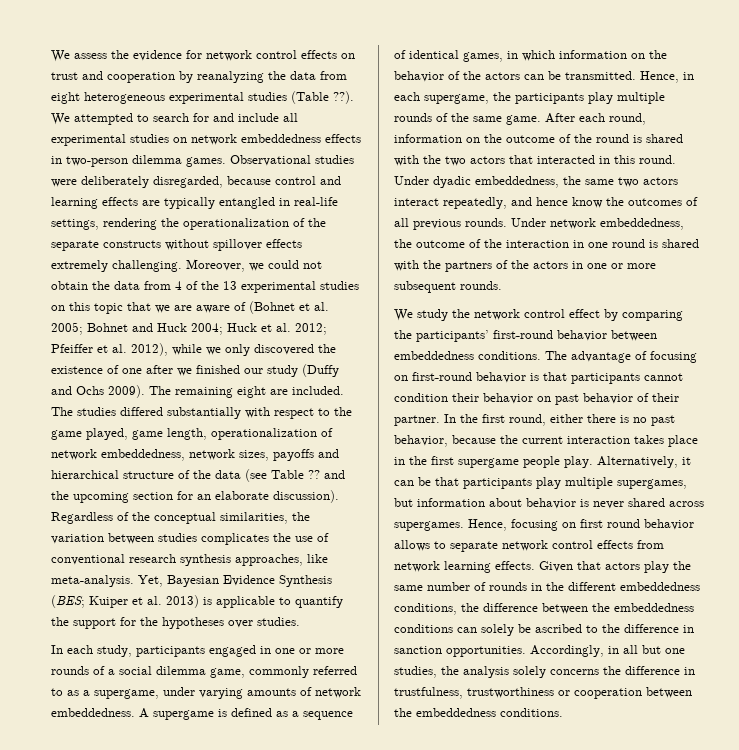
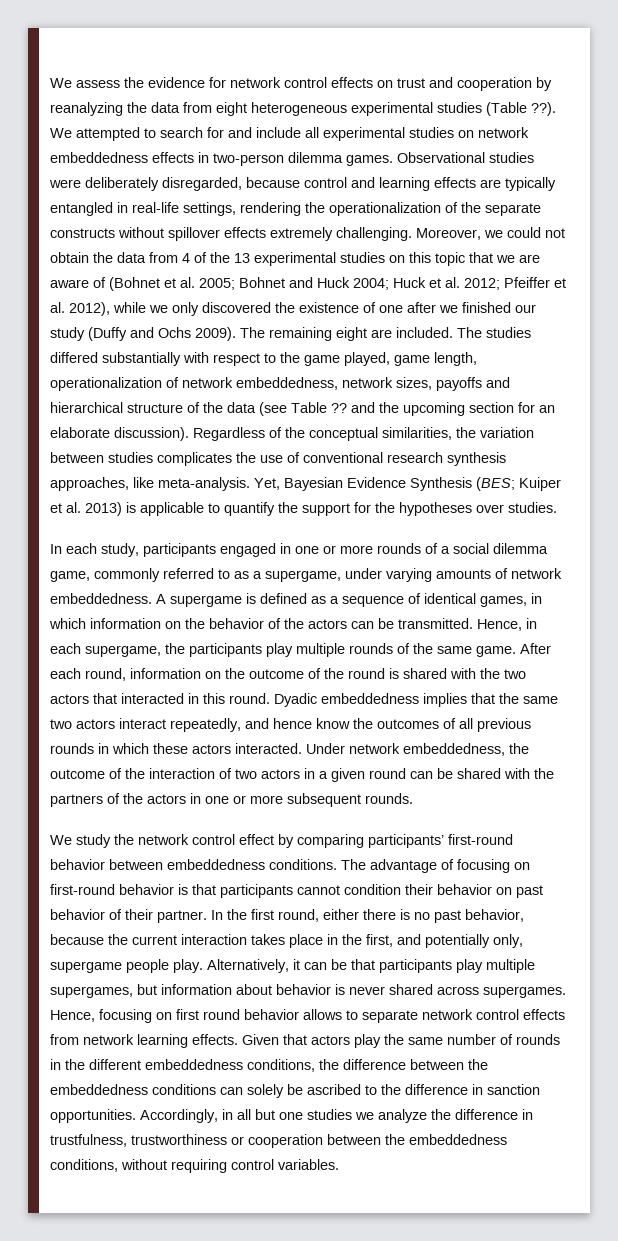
[394,176,559,188] Under dyadic embeddedness, -> [274,693,495,707] Dyadic embeddedness implies that
[465,218,507,227] rounds. -> [50,743,302,754] rounds in which these actors interacted.
[573,239,658,248] in one round is -> [219,768,453,782] of two actors in a given round can be
[394,330,412,339] the -> (364, 841) none
[431,456,454,465] first -> [366,934,523,948] first, and potentially only,
[394,666,599,678] studies, the analysis solely concerns -> [307,1109,427,1123] studies we analyze
[500,708,563,717] conditions. -> [50,1159,339,1173] conditions, without requiring control variables.

